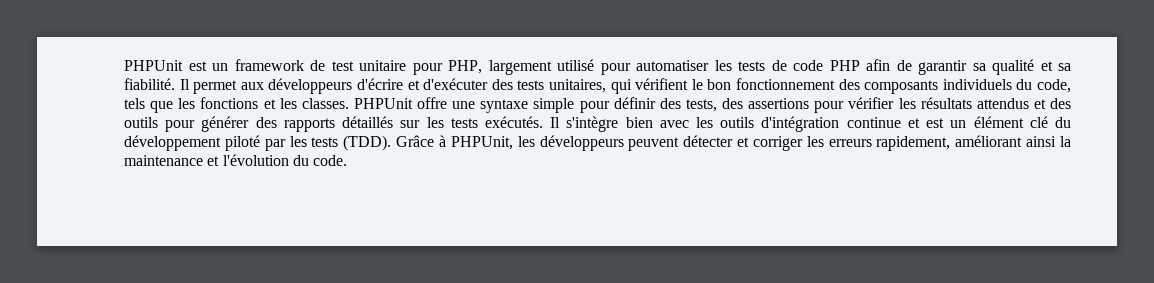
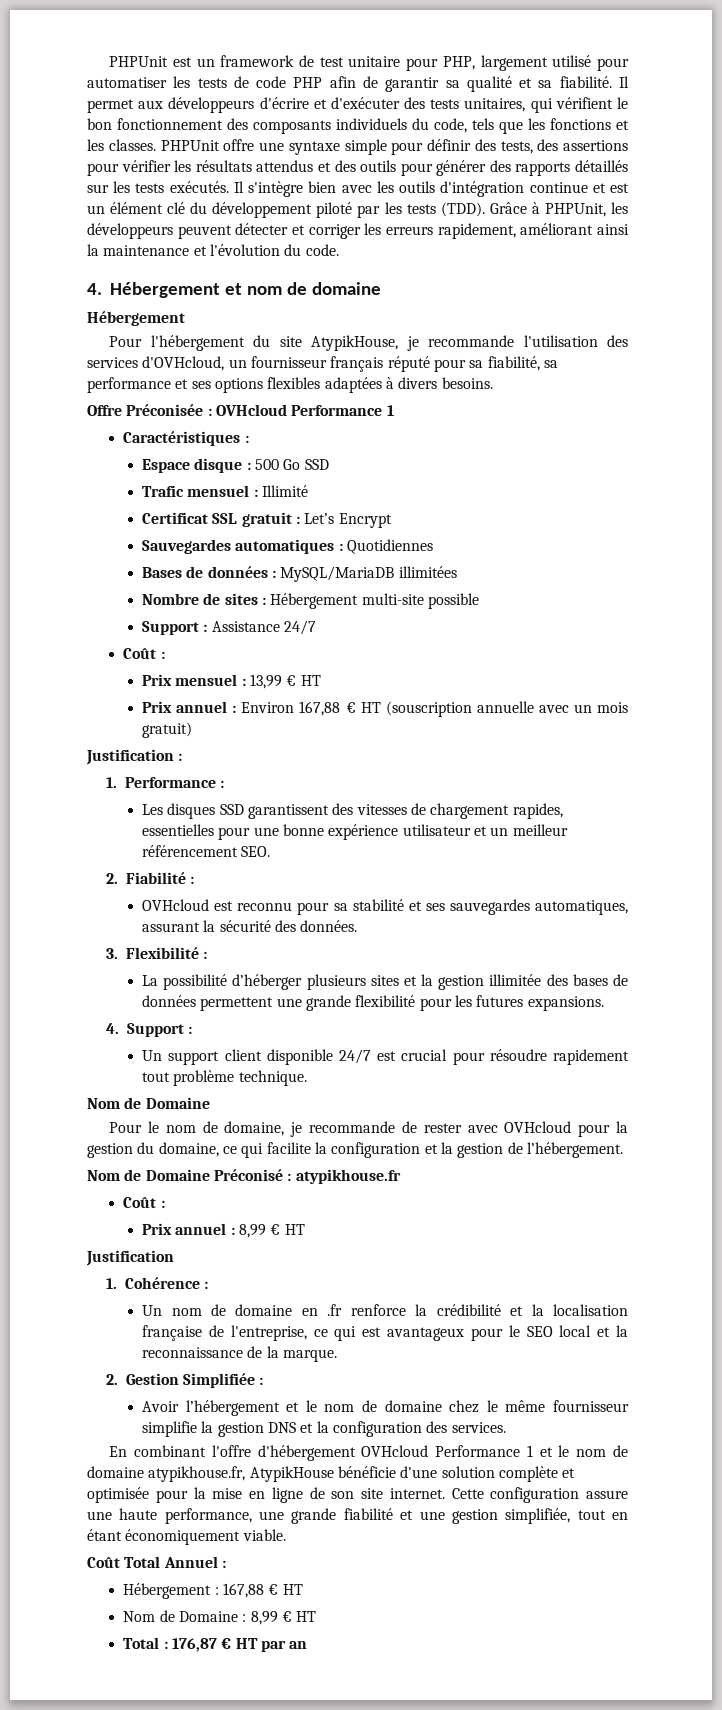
(348, 160) none -> [87,282,381,298] [87,311,185,326] [109,335,628,351] [87,356,558,372] [87,377,493,393] [87,404,394,416] [123,431,249,446] [142,458,329,473] [142,485,309,497] [142,512,392,528] [142,539,434,554] [142,566,457,582] [142,593,480,609] [142,620,317,635] [123,648,165,659] [142,674,321,689] [142,701,628,717] [142,722,193,738] [86,749,183,765] [105,777,225,788] [142,803,563,819] [142,824,568,840] [142,845,271,857] [105,872,195,884] [142,899,628,915] [142,920,358,932] [105,947,208,959] [142,974,629,990] [142,995,604,1011] [105,1023,193,1037] [142,1049,630,1065] [142,1070,307,1086] [87,1097,210,1109] [109,1121,628,1137] [87,1142,623,1158] [87,1169,401,1184] [123,1197,165,1208] [142,1223,305,1238] [86,1250,174,1266] [105,1277,209,1289] [142,1304,628,1316] [142,1325,628,1341] [142,1346,338,1362] [105,1373,264,1388] [142,1400,629,1416] [142,1421,506,1437] [109,1445,629,1461] [87,1466,576,1482] [87,1487,628,1503] [87,1508,629,1524] [87,1529,286,1545] [87,1556,226,1568] [123,1583,303,1599] [123,1610,317,1625] [123,1637,308,1652] // 4. Hébergement et nom de domaine // Hébergement // Pour l'hébergement du site AtypikHouse, je recommande l'utilisation des services d'OVHcloud, un fournisseur français réputé pour sa fiabilité, sa performance et ses options flexibles adaptées à divers besoins. // Offre Préconisée : OVHcloud Performance 1 // Caractéristiques : // Espace disque : 500 Go SSD // Trafic mensuel : Illimité // Certificat SSL gratuit : Let’s Encrypt // Sauvegardes automatiques : Quotidiennes // Bases de données : MySQL/MariaDB illimitées // Nombre de sites : Hébergement multi-site possible // Support : Assistance 24/7 // Coût : // Prix mensuel : 13,99 € HT // Prix annuel : Environ 167,88 € HT (souscription annuelle avec un mois gratuit) // Justification : // 1. Performance : // Les disques SSD garantissent des vitesses de chargement rapides, essentielles pour une bonne expérience utilisateur et un meilleur référencement SEO. // 2. Fiabilité : // OVHcloud est reconnu pour sa stabilité et ses sauvegardes automatiques, assurant la sécurité des données. // 3. Flexibilité : // La possibilité d’héberger plusieurs sites et la gestion illimitée des bases de données permettent une grande flexibilité pour les futures expansions. // 4. Support : // Un support client disponible 24/7 est crucial pour résoudre rapidement tout problème technique. // Nom de Domaine // Pour le nom de domaine, je recommande de rester avec OVHcloud pour la gestion du domaine, ce qui facilite la configuration et la gestion de l’hébergement. // Nom de Domaine Préconisé : atypikhouse.fr // Coût : // Prix annuel : 8,99 € HT // Justification // 1. Cohérence : // Un nom de domaine en .fr renforce la crédibilité et la localisation française de l'entreprise, ce qui est avantageux pour le SEO local et la reconnaissance de la marque. // 2. Gestion Simplifiée : // Avoir l’hébergement et le nom de domaine chez le même fournisseur simplifie la gestion DNS et la configuration des services. // En combinant l'offre d'hébergement OVHcloud Performance 1 et le nom de domaine atypikhouse.fr, AtypikHouse bénéficie d'une solution complète et optimisée pour la mise en ligne de son site internet. Cette configuration assure une haute performance, une grande fiabilité et une gestion simplifiée, tout en étant économiquement viable. // Coût Total Annuel : // Hébergement : 167,88 € HT // Nom de Domaine : 8,99 € HT // Total : 176,87 € HT par an

